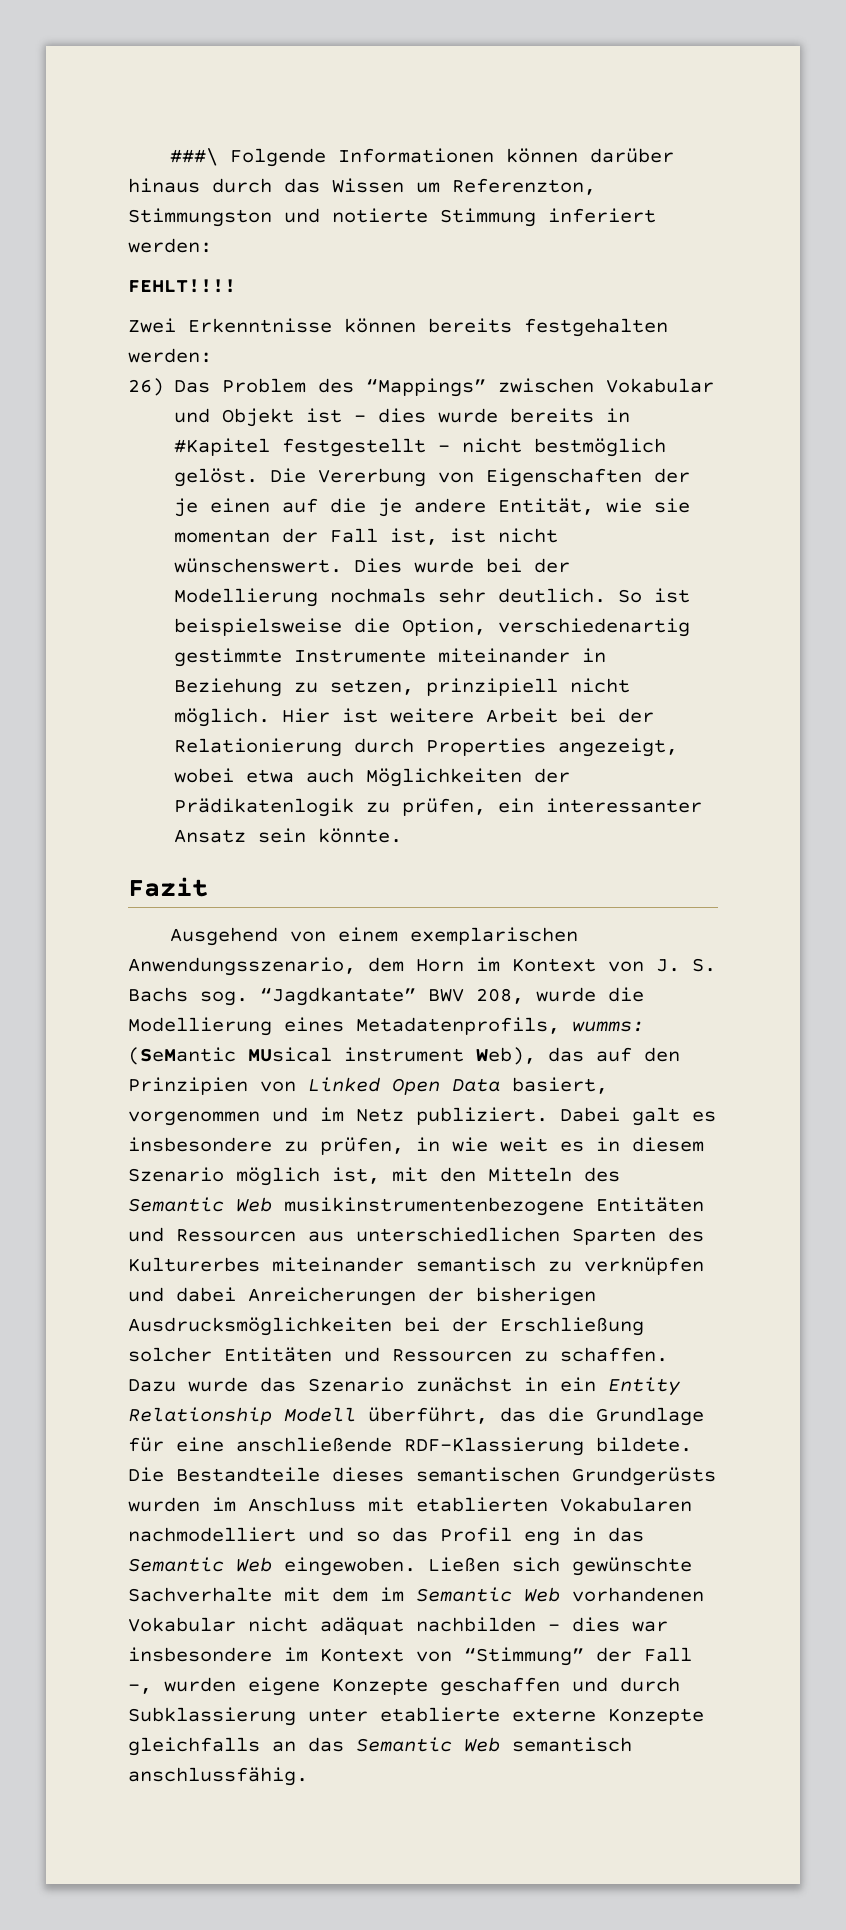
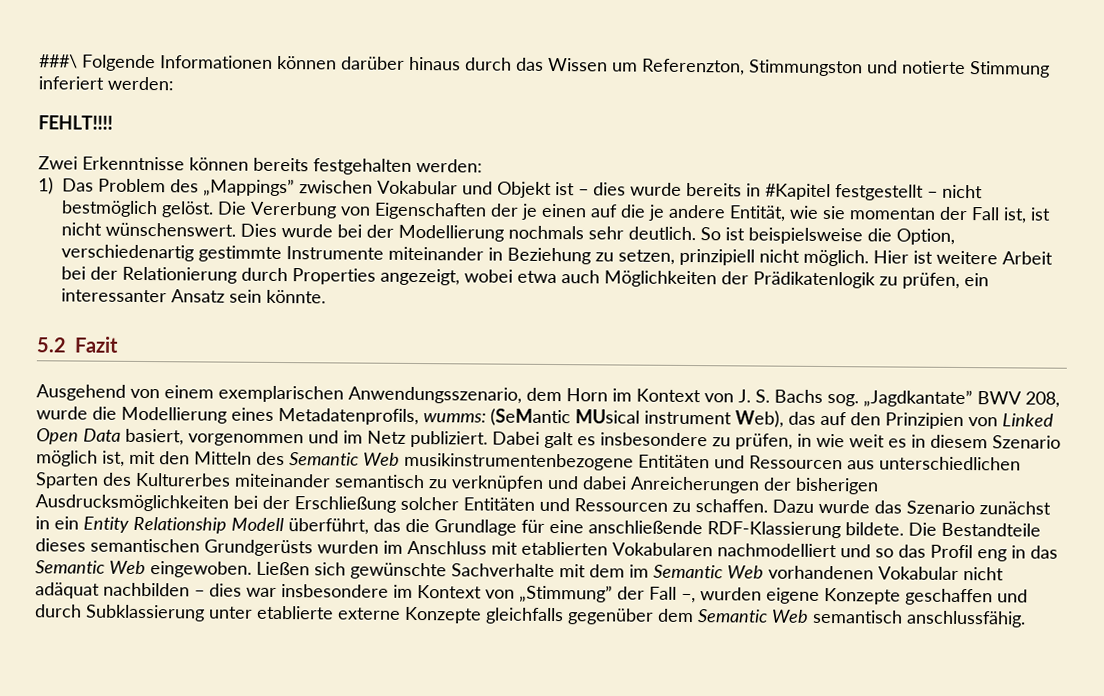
[128,378,164,396] 26) -> [38,177,54,195] 1)
[366,378,487,397] “Mappings” -> [203,178,296,197] „Mappings”
(403, 835) none -> [36,337,67,353] 5.2
[260,987,416,1006] “Jagdkantate” -> [863,389,973,408] „Jagdkantate”
[464,1647,584,1666] “Stimmung” -> [519,584,613,603] „Stimmung”
[272,1737,344,1752] an das -> [567,608,694,625] gegenüber dem

